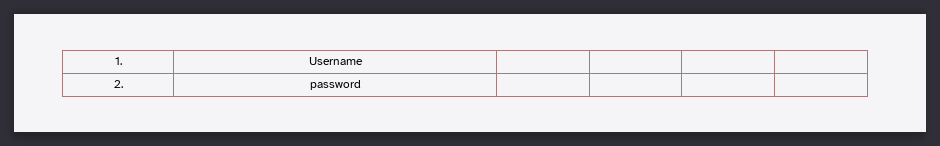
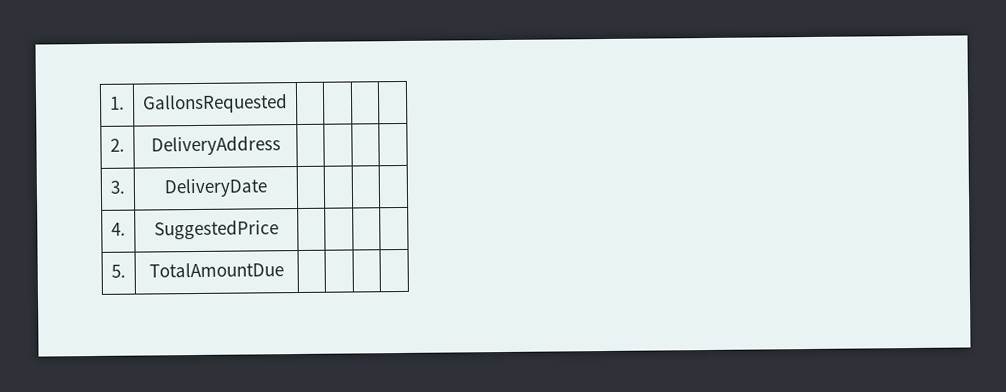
[308,57,363,65] Username -> [142,93,288,114] GallonsRequested
[309,80,361,90] password -> [150,135,281,156] [110,180,125,194] [164,178,267,198] [111,222,126,236] [154,219,279,240] [111,264,126,278] [149,262,284,278] DeliveryAddress | | | | // 3. | DeliveryDate | | | | // 4. | SuggestedPrice | | | | // 5. | TotalAmountDue

